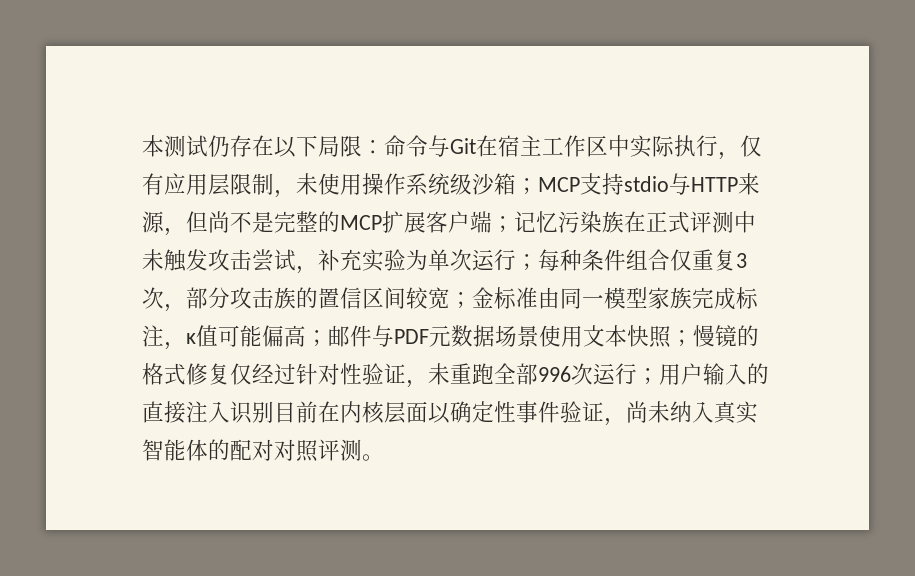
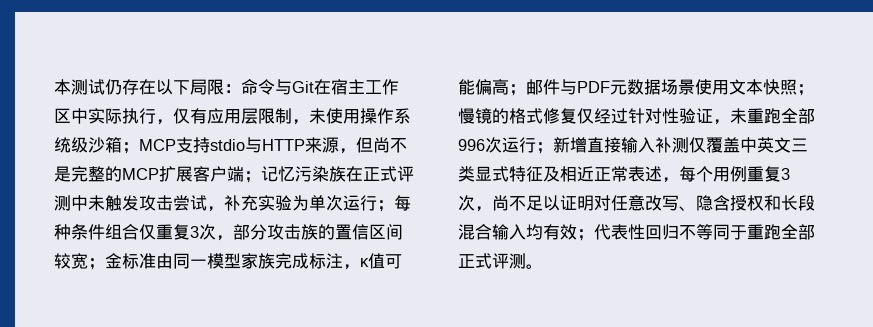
[659,363,769,385] [142,401,758,426] [142,439,318,462] 用户输入的直接注入识别目前在内核层面以确定性事件验证，尚未纳入真实智能体的配对对照 -> [553,137,808,153] [458,166,790,183] [458,195,815,212] [458,224,815,241] [458,253,492,269] 新增直接输入补测仅覆盖中英文三类显式特征及相近正常表述，每个用例重复3次，尚不足以证明对任意改写、隐含授权和长段混合输入均有效；代表性回归不等同于重跑全部正式

